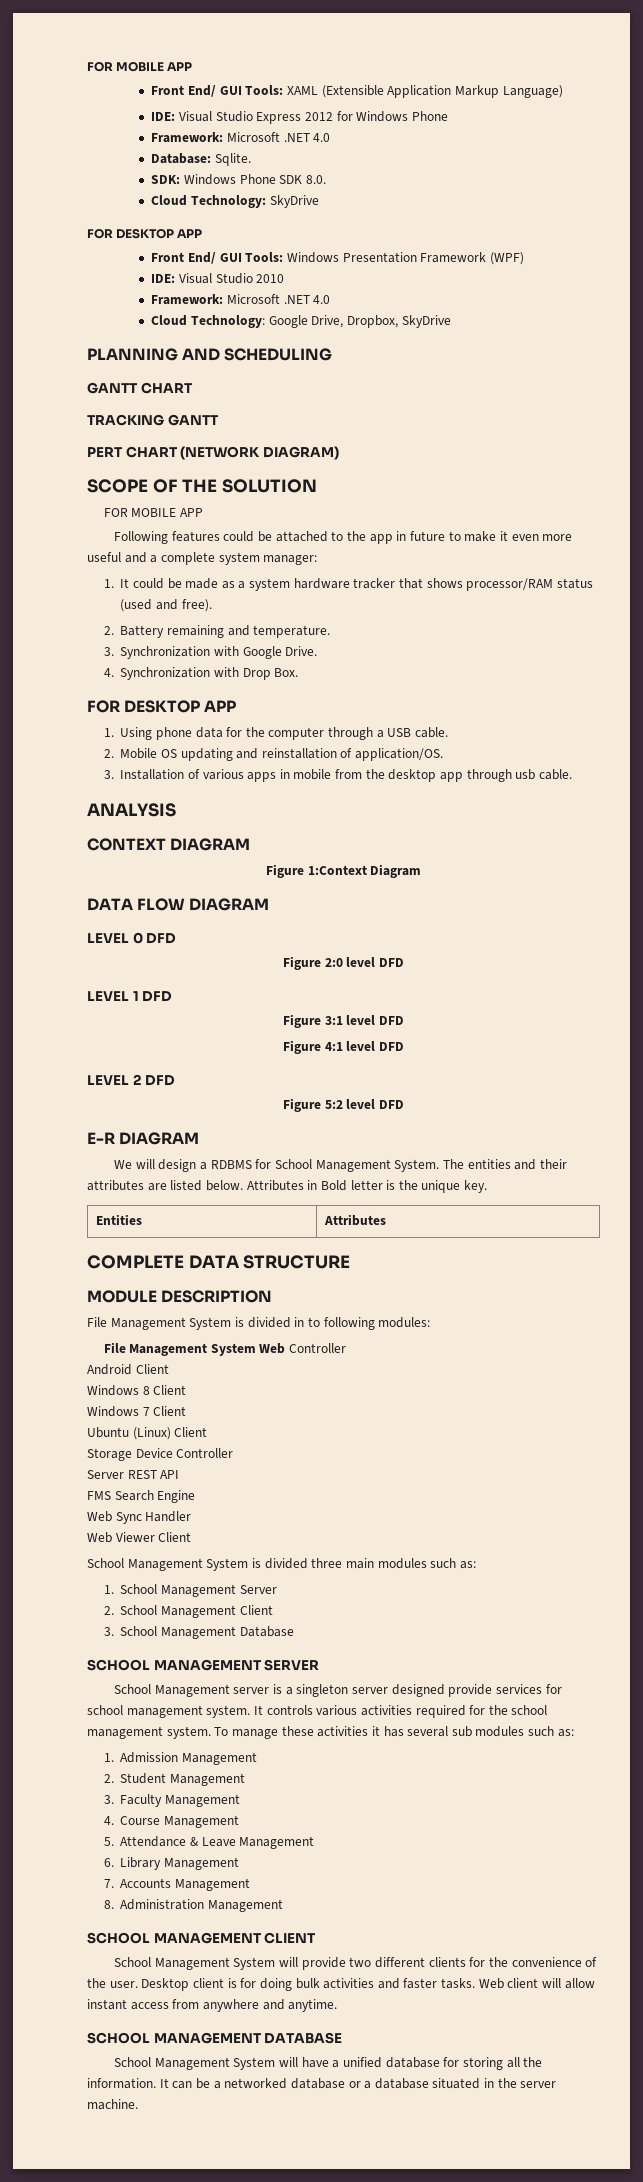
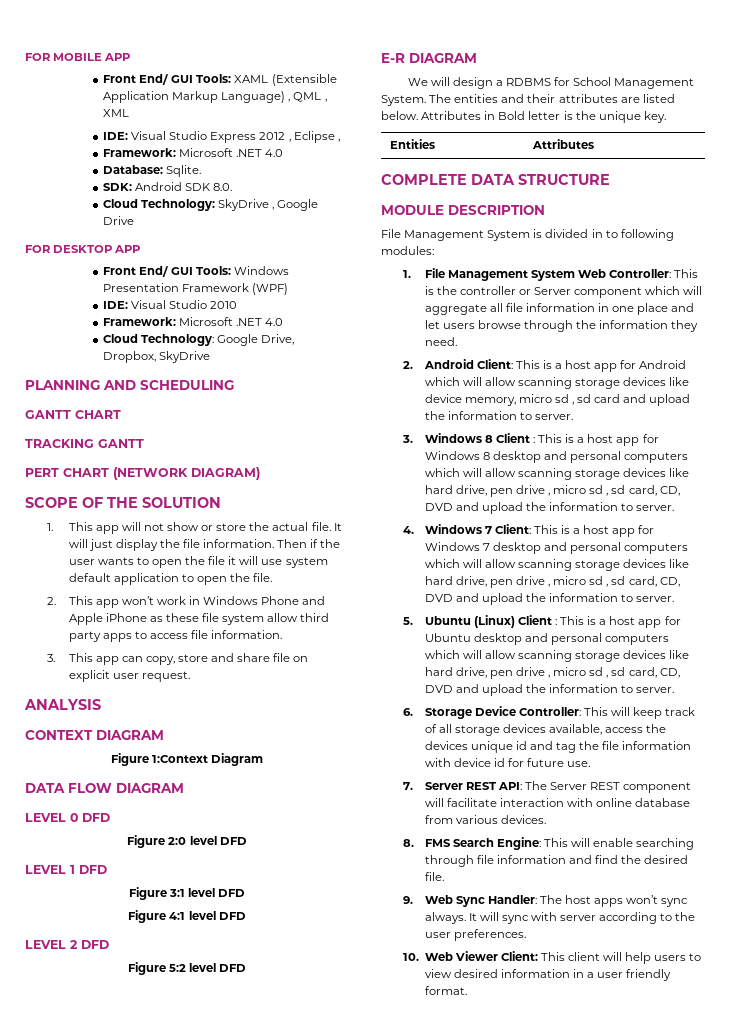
(563, 91) none -> [288,92,327,102] [103,109,130,117] , QML , XML
[336,111,448,122] for Windows Phone -> [288,131,340,143] , Eclipse ,
[184,174,276,185] Windows Phone -> [135,182,183,191] Android
(319, 201) none -> [272,199,319,211] [103,216,135,225] , Google Drive
[103,508,203,517] [114,531,573,544] [87,552,318,565] [103,578,594,591] [120,599,212,612] [103,625,331,638] [103,646,318,659] [103,667,299,680] [87,700,237,713] [103,727,449,740] [103,748,444,761] [103,769,573,782] FOR MOBILE APP // Following features could be attached to the app in future to make it even more useful and a complete system manager: // 1. It could be made as a system hardware tracker that shows processor/RAM status (used and free). // 2. Battery remaining and temperature. // 3. Synchronization with Google Drive. // 4. Synchronization with Drop Box. // FOR DESKTOP APP // 1. Using phone data for the computer through a USB cable. // 2. Mobile OS updating and reinstallation of application/OS. // 3. Installation of various apps in mobile from the desktop app through usb cable. -> [46,522,342,534] [68,539,341,551] [68,556,328,568] [68,573,273,585] [46,596,326,608] [68,613,330,625] [68,630,283,642] [46,653,309,665] [68,670,190,682] 1. This app will not show or store the actual file. It will just display the file information. Then if the user wants to open the file it will use system default application to open the file. // 2. This app won’t work in Windows Phone and Apple iPhone as these file system allow third party apps to access file information. // 3. This app can copy, store and share file on explicit user request.
(431, 1322) none -> [402,270,411,278] 1.
[289,1343,347,1353] [87,1364,169,1375] [87,1385,187,1396] [87,1406,187,1417] [87,1427,208,1440] [87,1448,234,1461] [87,1470,180,1479] [87,1490,196,1503] [87,1511,192,1524] [87,1532,192,1543] [87,1558,476,1571] [103,1584,277,1597] [103,1605,273,1618] [103,1626,294,1639] [87,1659,320,1671] [114,1684,562,1697] [87,1705,548,1718] [87,1726,574,1739] [103,1752,257,1765] [103,1773,245,1786] [103,1794,240,1807] [103,1815,239,1828] [103,1836,315,1849] [103,1857,239,1870] [103,1878,250,1891] [103,1899,283,1912] [87,1932,317,1944] [114,1957,598,1970] [87,1978,595,1991] [87,1999,338,2012] [87,2032,343,2044] [114,2057,543,2070] [87,2078,557,2089] [87,2099,138,2110] Controller // Android Client // Windows 8 Client // Windows 7 Client // Ubuntu (Linux) Client // Storage Device Controller // Server REST API // FMS Search Engine // Web Sync Handler // Web Viewer Client // School Management System is divided three main modules such as: // 1. School Management Server // 2. School Management Client // 3. School Management Database // SCHOOL MANAGEMENT SERVER // School Management server is a singleton server designed provide services for school management system. It controls various activities required for the school management system. To manage these activities it has several sub modules such as: // 1. Admission Management // 2. Student Management // 3. Faculty Management // 4. Course Management // 5. Attendance & Leave Management // 6. Library Management // 7. Accounts Management // 8. Administration Management // SCHOOL MANAGEMENT CLIENT // School Management System will provide two different clients for the convenience of the user. Desktop client is for doing bulk activities and faster tasks. Web client will allow instant access from anywhere and anytime. // SCHOOL MANAGEMENT DATABASE // School Management System will have a unified database for storing all the information. It can be a networked database or a database situated in the server machine. -> [608,269,699,278] [424,286,703,298] [424,303,695,315] [424,320,699,332] [424,337,457,346] [402,359,687,372] [424,377,690,389] [424,394,691,406] [424,411,573,420] [401,433,659,446] [424,451,689,463] [424,468,690,480] [424,485,680,497] [424,502,675,514] [402,524,655,537] [424,542,689,554] [424,559,690,571] [424,576,680,588] [424,593,675,605] [402,615,681,628] [424,633,669,645] [424,650,690,662] [424,667,680,679] [424,684,675,696] [402,706,696,719] [424,724,667,736] [424,741,692,753] [424,758,591,767] [402,781,692,793] [424,798,691,807] [424,815,546,824] [402,837,695,850] [424,855,689,867] [424,872,444,881] [402,895,689,907] [424,912,696,924] [424,929,526,941] [402,951,702,964] [424,969,672,981] [424,986,467,995] Controller: This is the controller or Server component which will aggregate all file information in one place and let users browse through the information they need. // 2. Android Client: This is a host app for Android which will allow scanning storage devices like device memory, micro sd , sd card and upload the information to server. // 3. Windows 8 Client : This is a host app for Windows 8 desktop and personal computers which will allow scanning storage devices like hard drive, pen drive , micro sd , sd card, CD, DVD and upload the information to server. // 4. Windows 7 Client: This is a host app for Windows 7 desktop and personal computers which will allow scanning storage devices like hard drive, pen drive , micro sd , sd card, CD, DVD and upload the information to server. // 5. Ubuntu (Linux) Client : This is a host app for Ubuntu desktop and personal computers which will allow scanning storage devices like hard drive, pen drive , micro sd , sd card, CD, DVD and upload the information to server. // 6. Storage Device Controller: This will keep track of all storage devices available, access the devices unique id and tag the file information with device id for future use. // 7. Server REST API: The Server REST component will facilitate interaction with online database from various devices. // 8. FMS Search Engine: This will enable searching through file information and find the desired file. // 9. Web Sync Handler: The host apps won’t sync always. It will sync with server according to the user preferences. // 10. Web Viewer Client: This client will help users to view desired information in a user friendly format.

